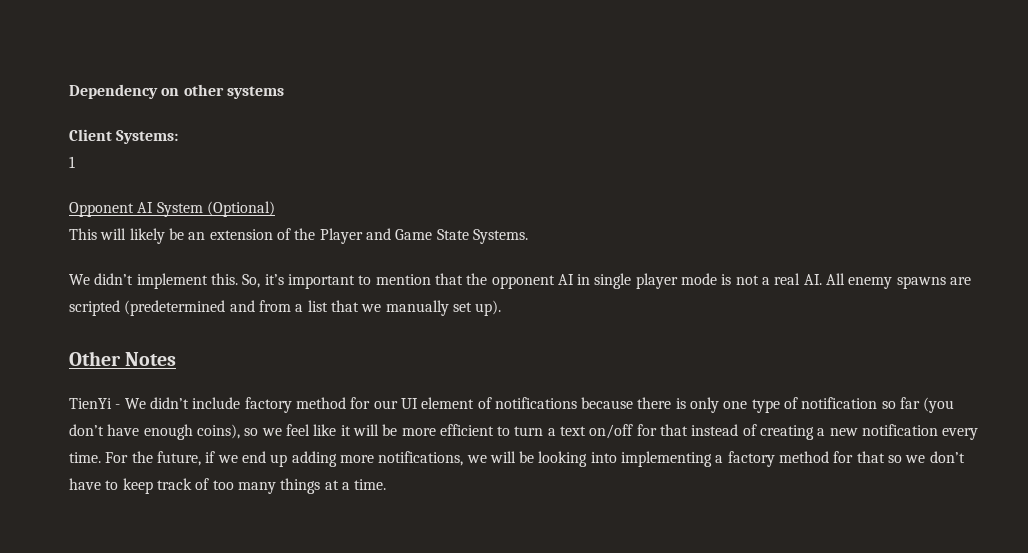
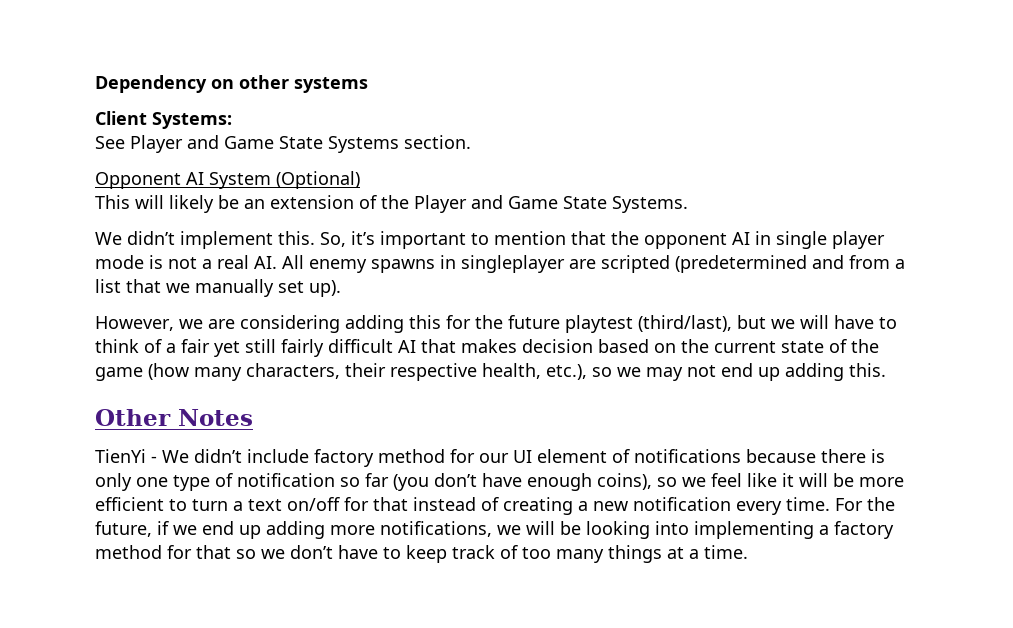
[69,156,75,168] 1 -> [95,135,471,153] See Player and Game State Systems section.
(946, 282) none -> [440,255,565,273] in singleplayer
(502, 308) none -> [95,315,897,333] [95,339,879,357] [95,363,886,381] // However, we are considering adding this for the future playtest (third/last), but we will have to think of a fair yet still fairly difficult AI that makes decision based on the current state of the game (how many characters, their respective health, etc.), so we may not end up adding this.

